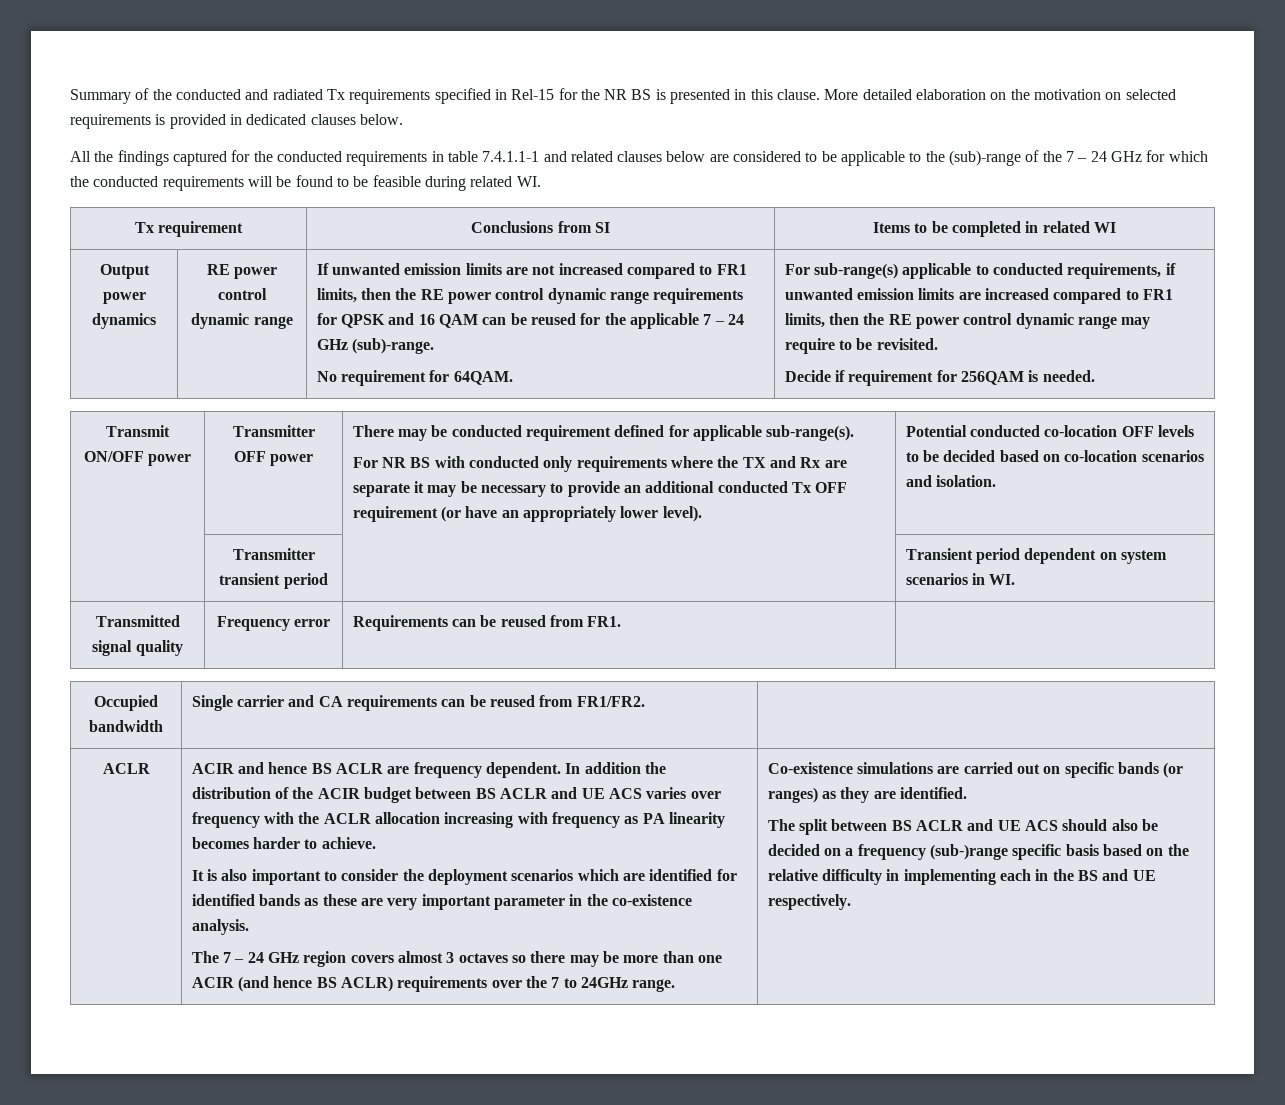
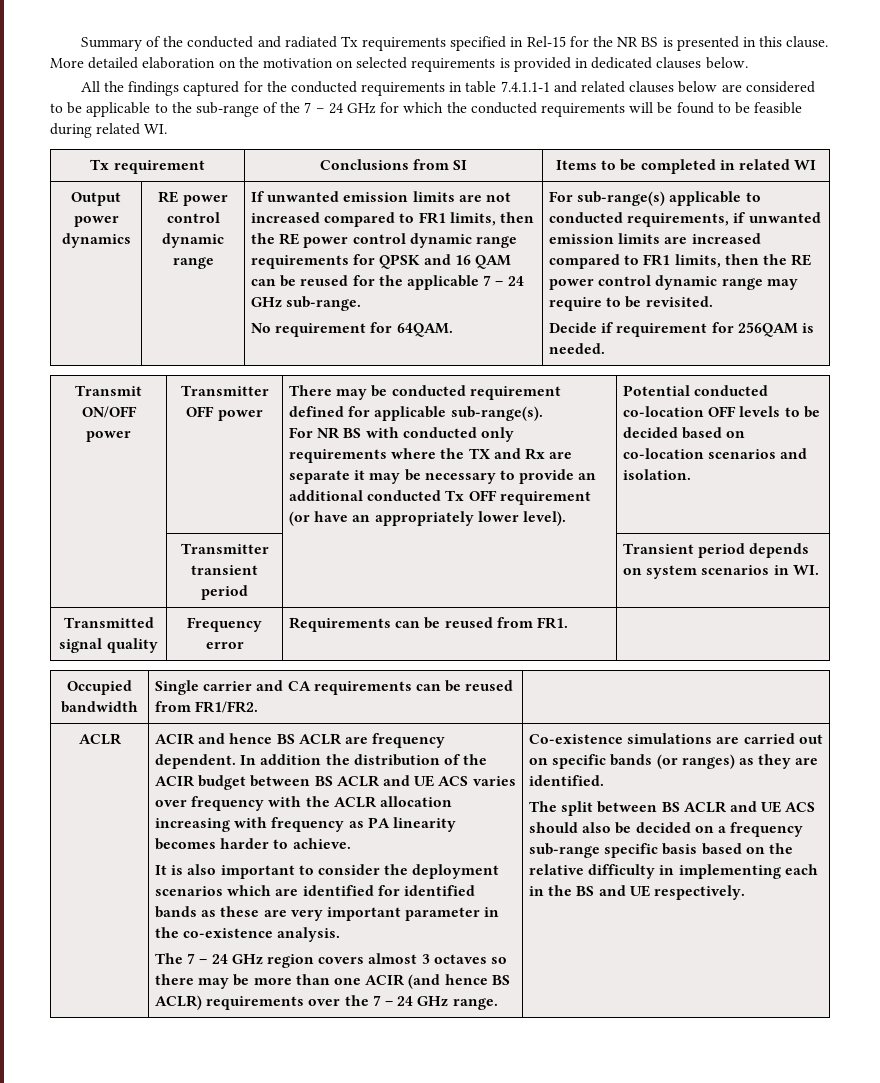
[949,150,1022,166] (sub)-range -> [195,102,259,117] sub-range
[352,338,435,354] (sub)-range. -> [286,296,362,311] sub-range.
[1024,548,1097,564] dependent -> [749,543,810,558] depends
[563,977,628,988] to 24GHz -> [384,996,449,1007] – 24 GHz
[929,844,1008,860] (sub-)range -> [529,843,601,858] sub-range

